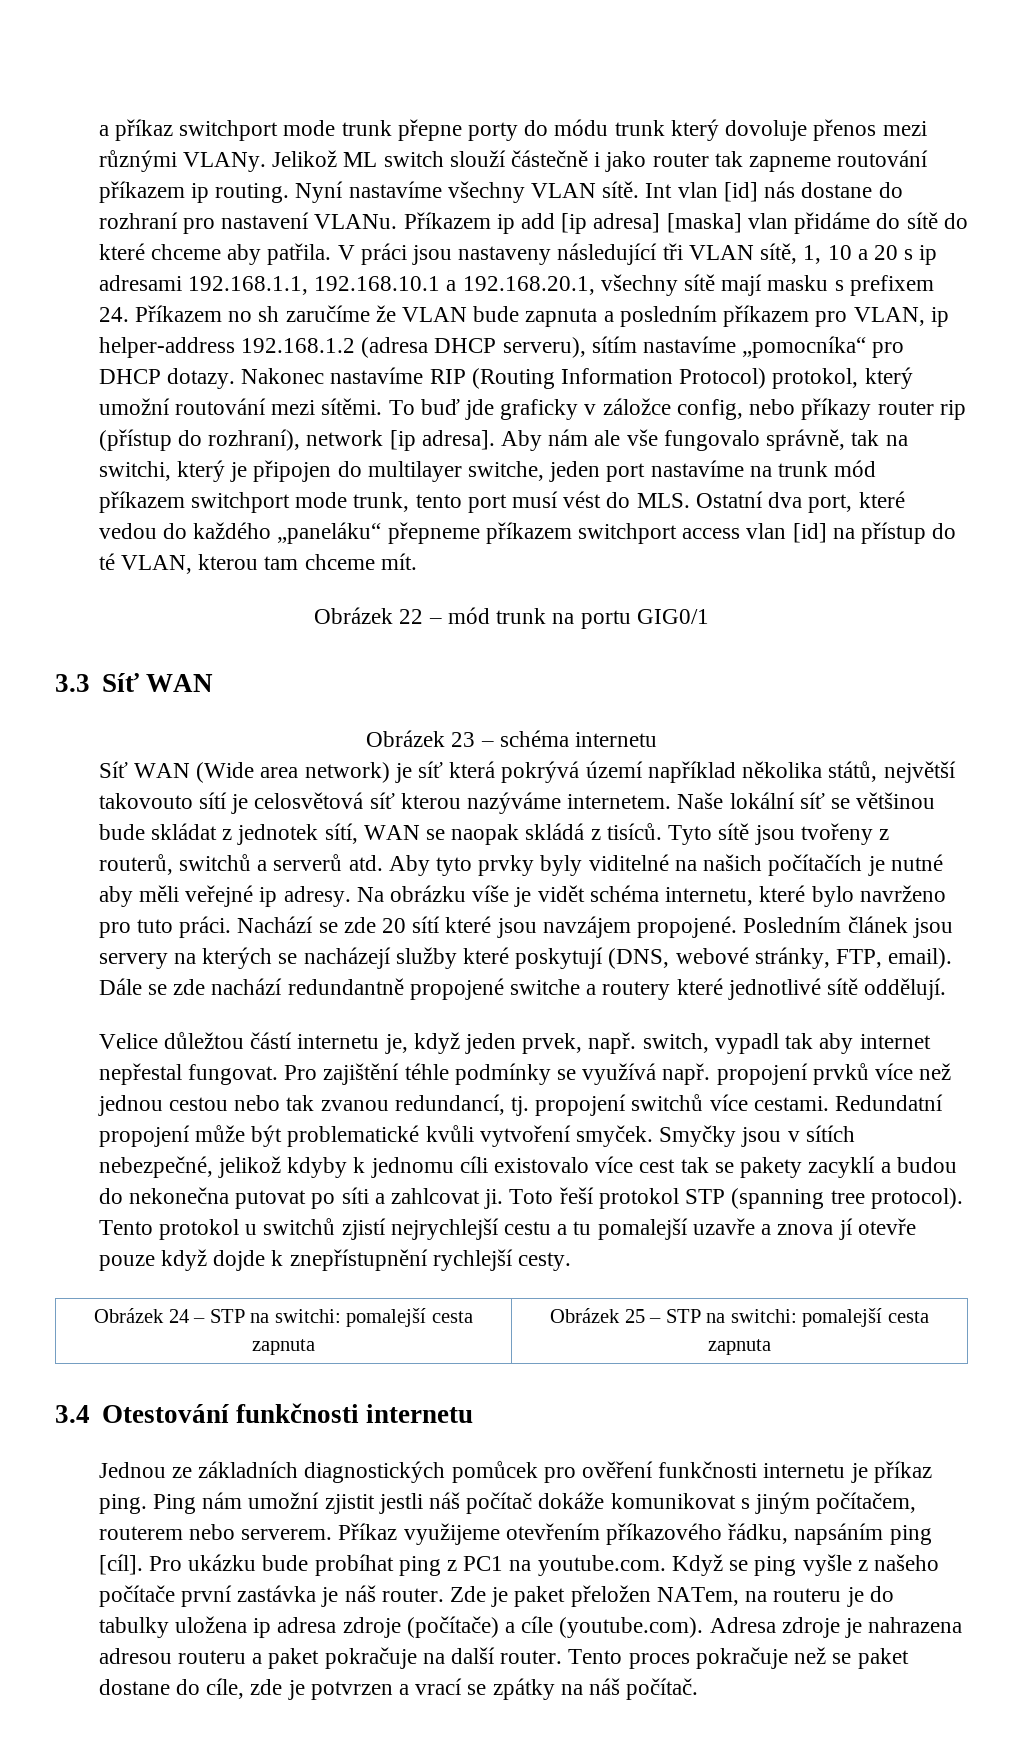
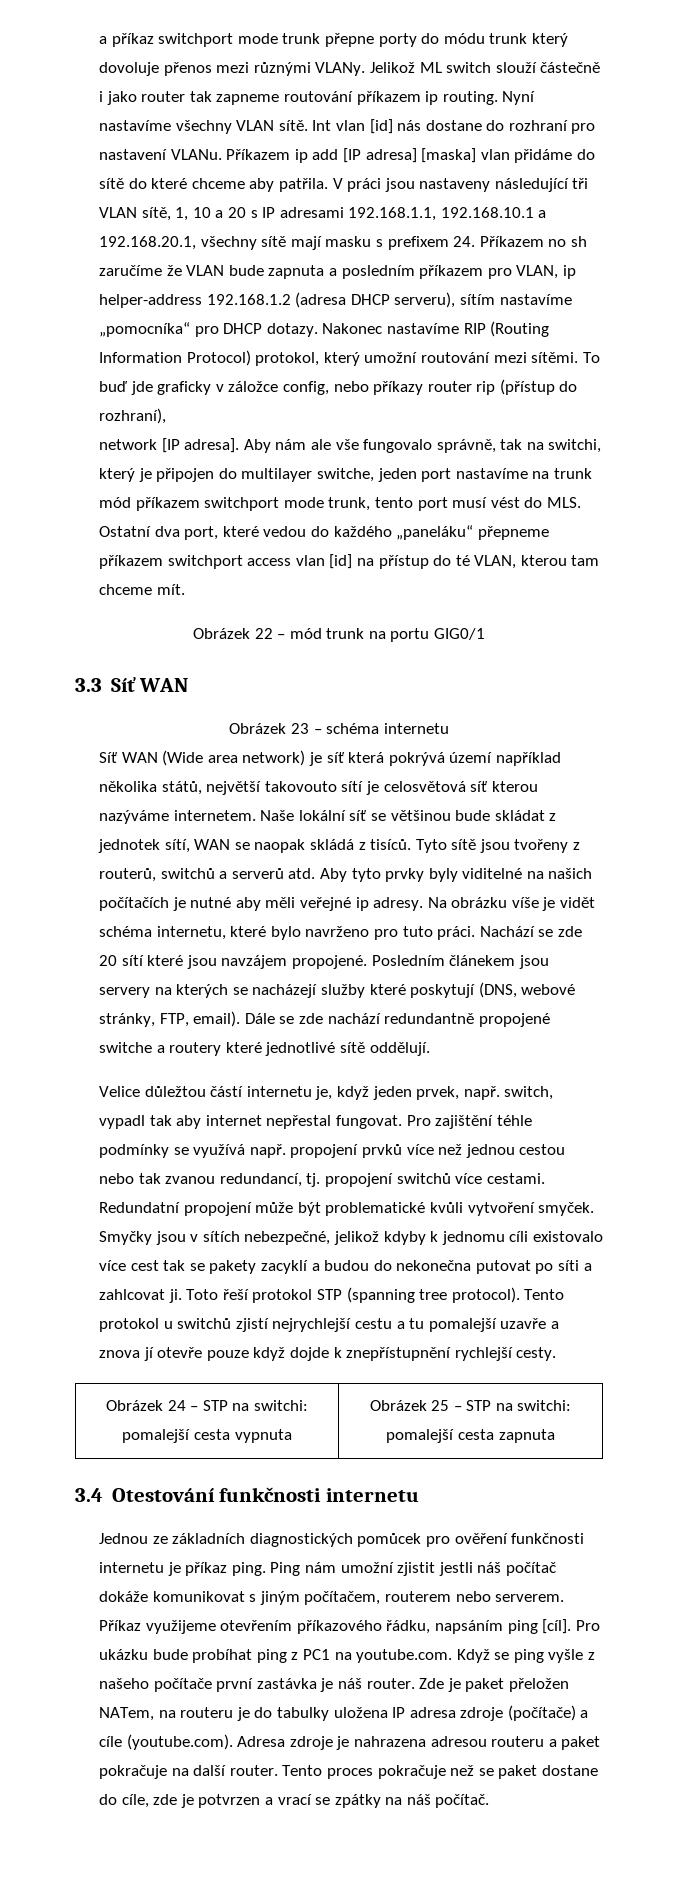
[561,213,588,234] [ip -> [342,148,361,163] [IP
[919,245,938,265] ip -> [262,207,276,218] IP
[306,430,416,451] network [ip -> [98,438,180,453] // network [IP
[847,916,908,933] článek -> [449,955,516,966] článekem
[252,1339,315,1355] zapnuta -> [234,1429,292,1443] vypnuta
[253,1618,272,1638] ip -> [392,1707,406,1718] IP

